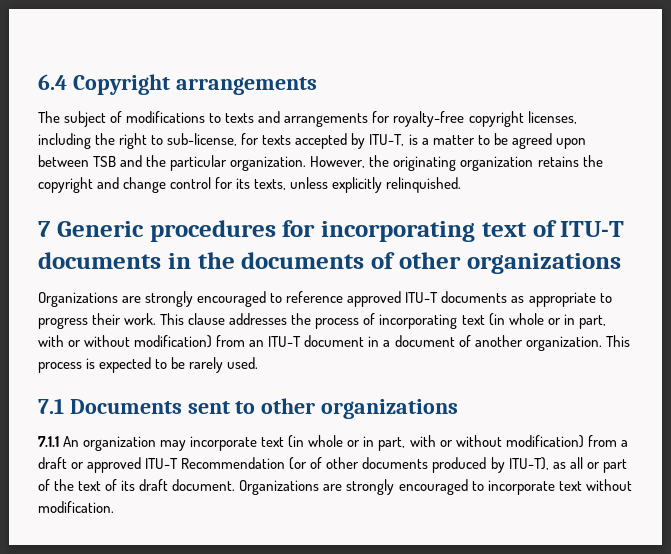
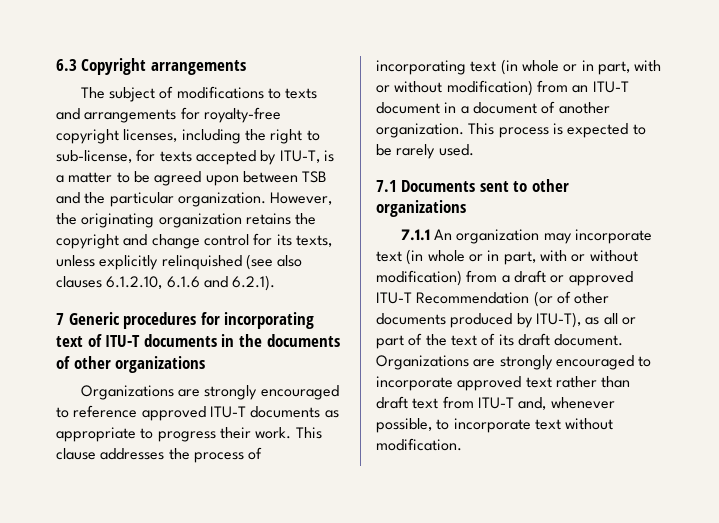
[38,74,67,90] 6.4 -> [56,59,77,71] 6.3
[386,177,462,193] relinquished. -> [161,254,303,270] [56,275,276,291] relinquished (see also clauses 6.1.2.10, 6.1.6 and 6.2.1).
(555, 487) none -> [457,376,631,391] [376,396,615,410] [376,418,531,433] approved text rather than draft text from ITU-T and, whenever possible, to incorporate

